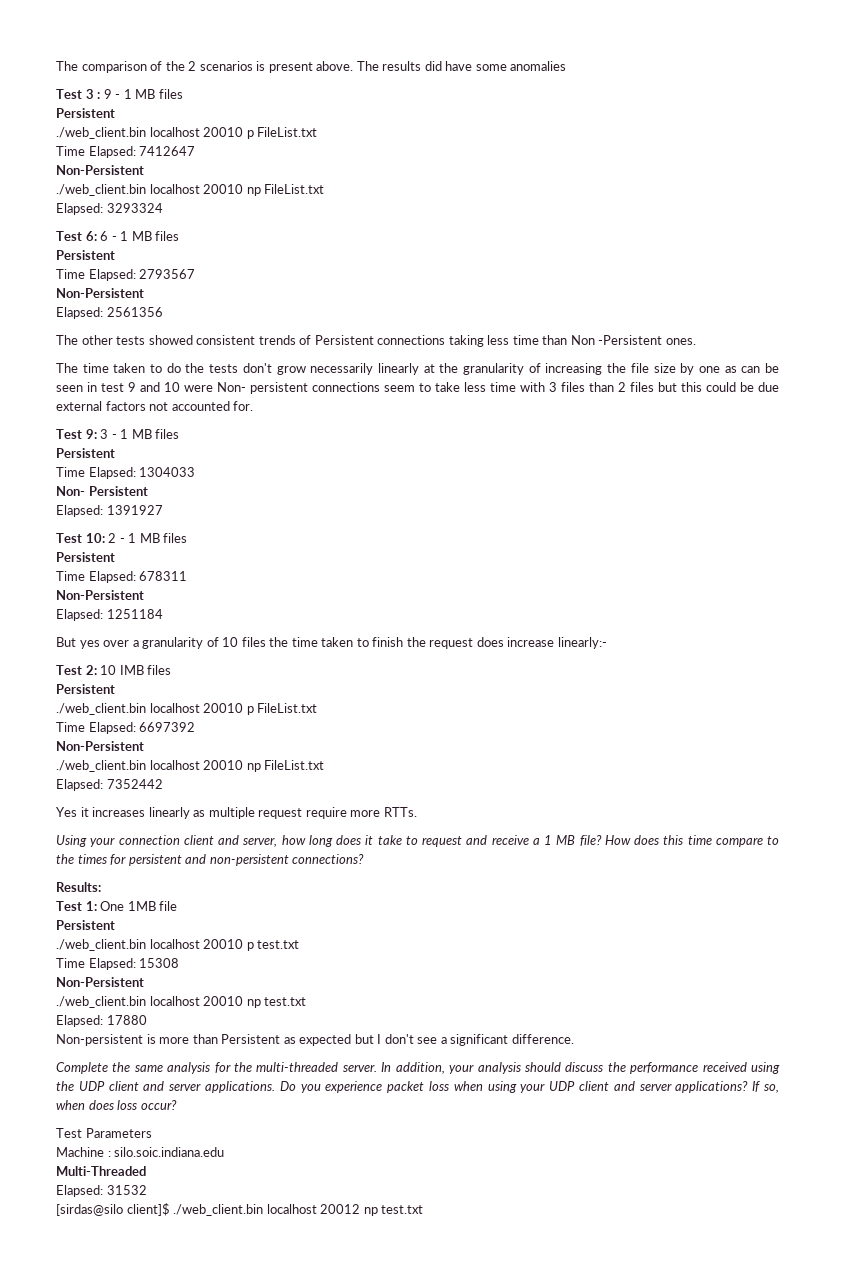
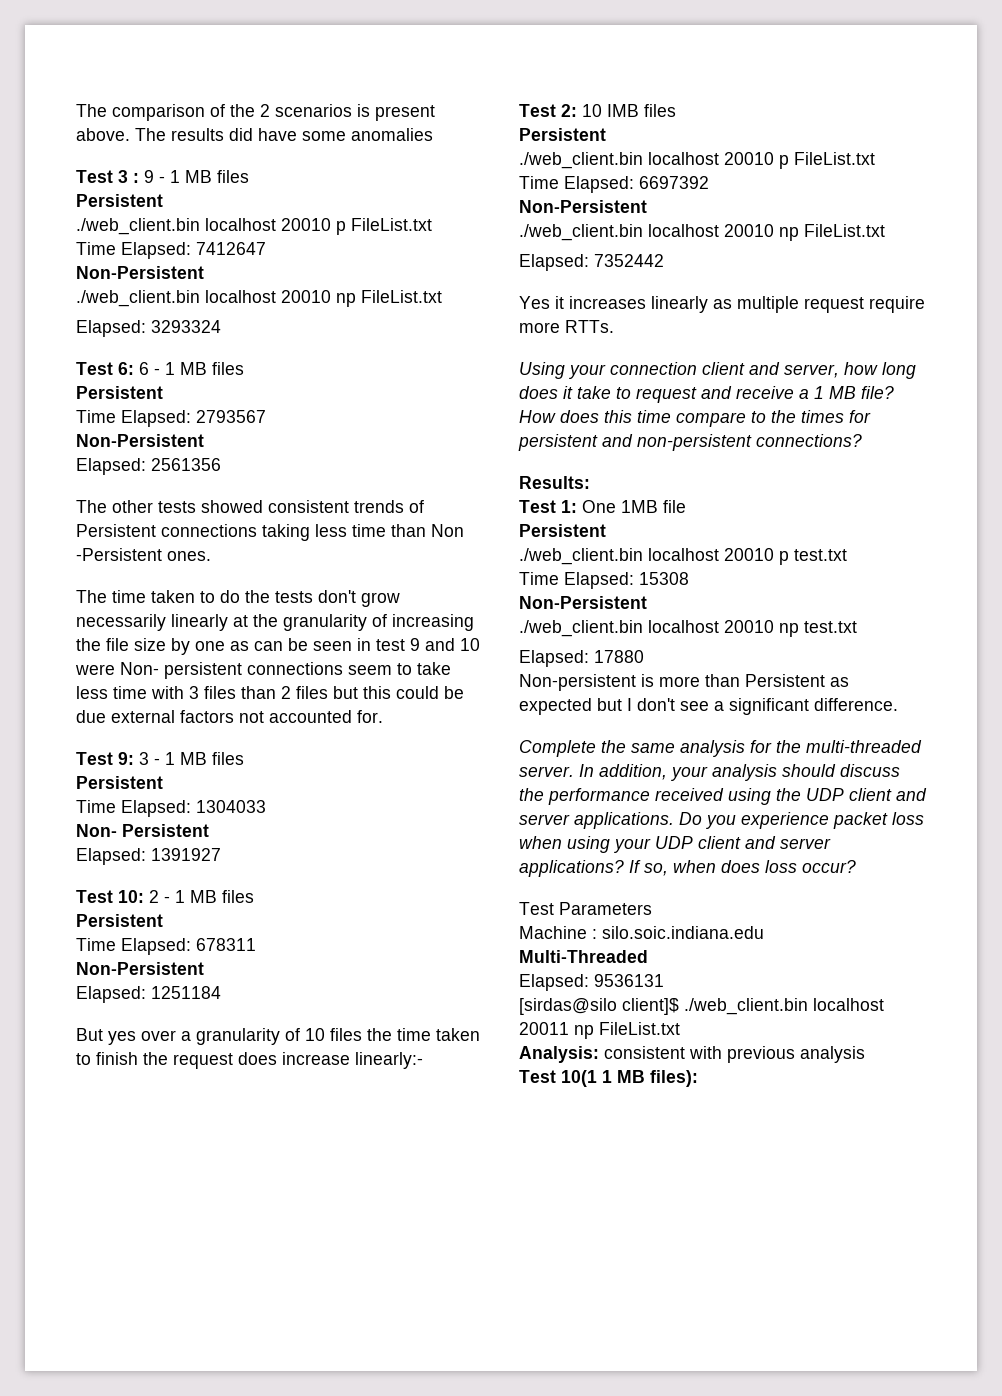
[106,1185,147,1195] 31532 -> [594,974,664,987] 9536131
[320,1204,424,1216] 20012 np test.txt -> [519,1022,680,1039] [519,1046,865,1063] [519,1070,698,1087] 20011 np FileList.txt // Analysis: consistent with previous analysis // Test 10(1 1 MB files):

